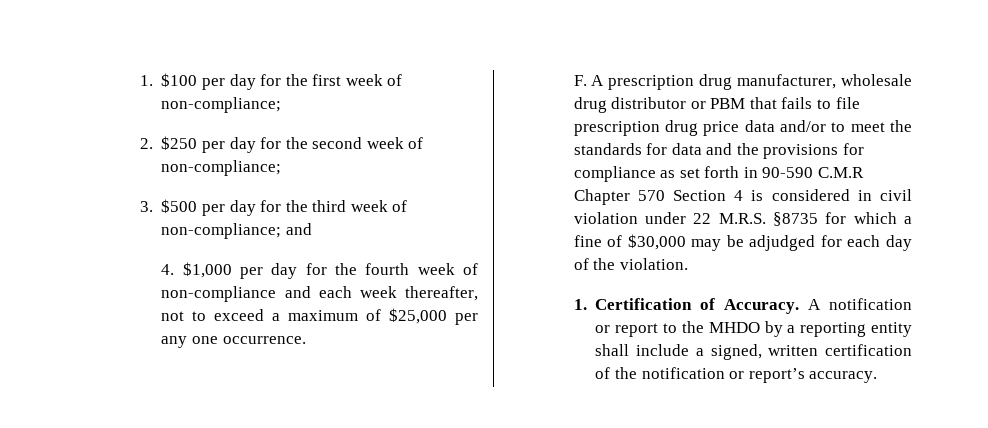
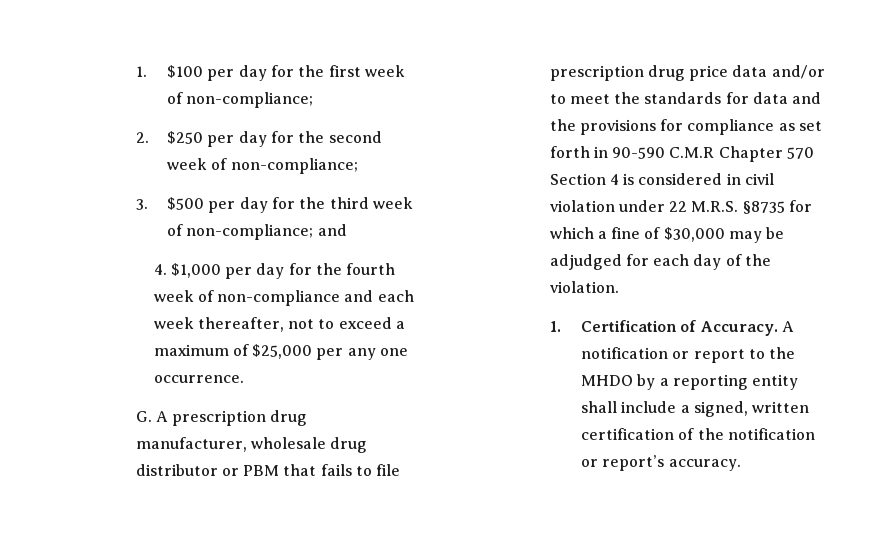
[573,75,587,86] F. -> [135,411,152,422] G.

